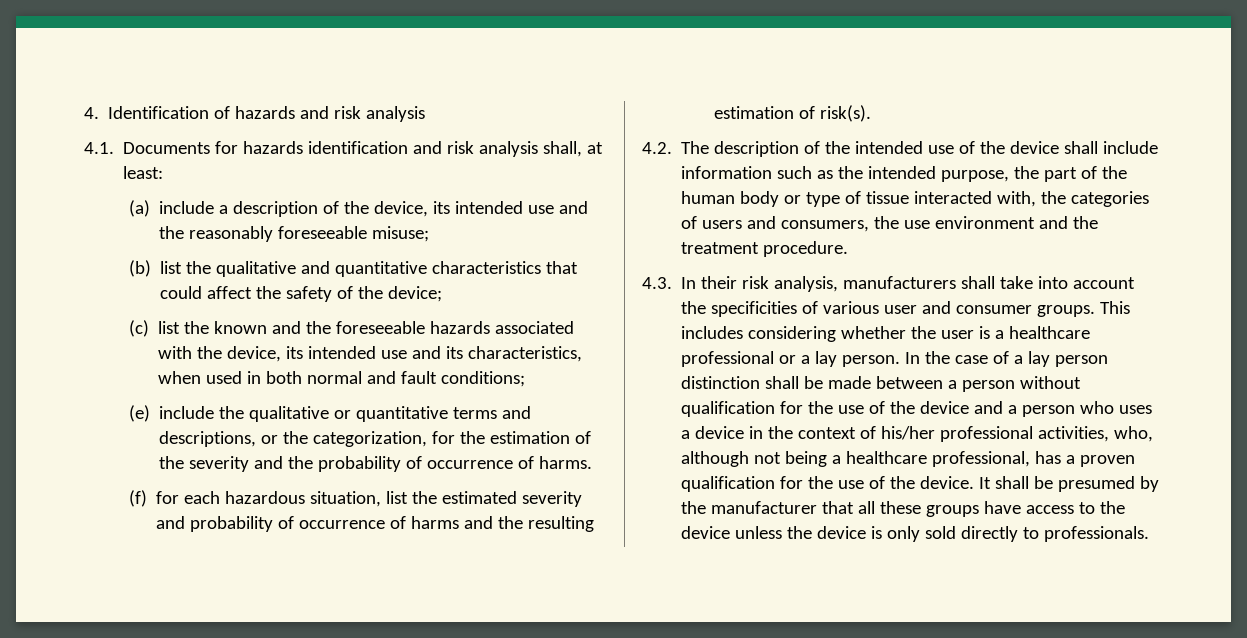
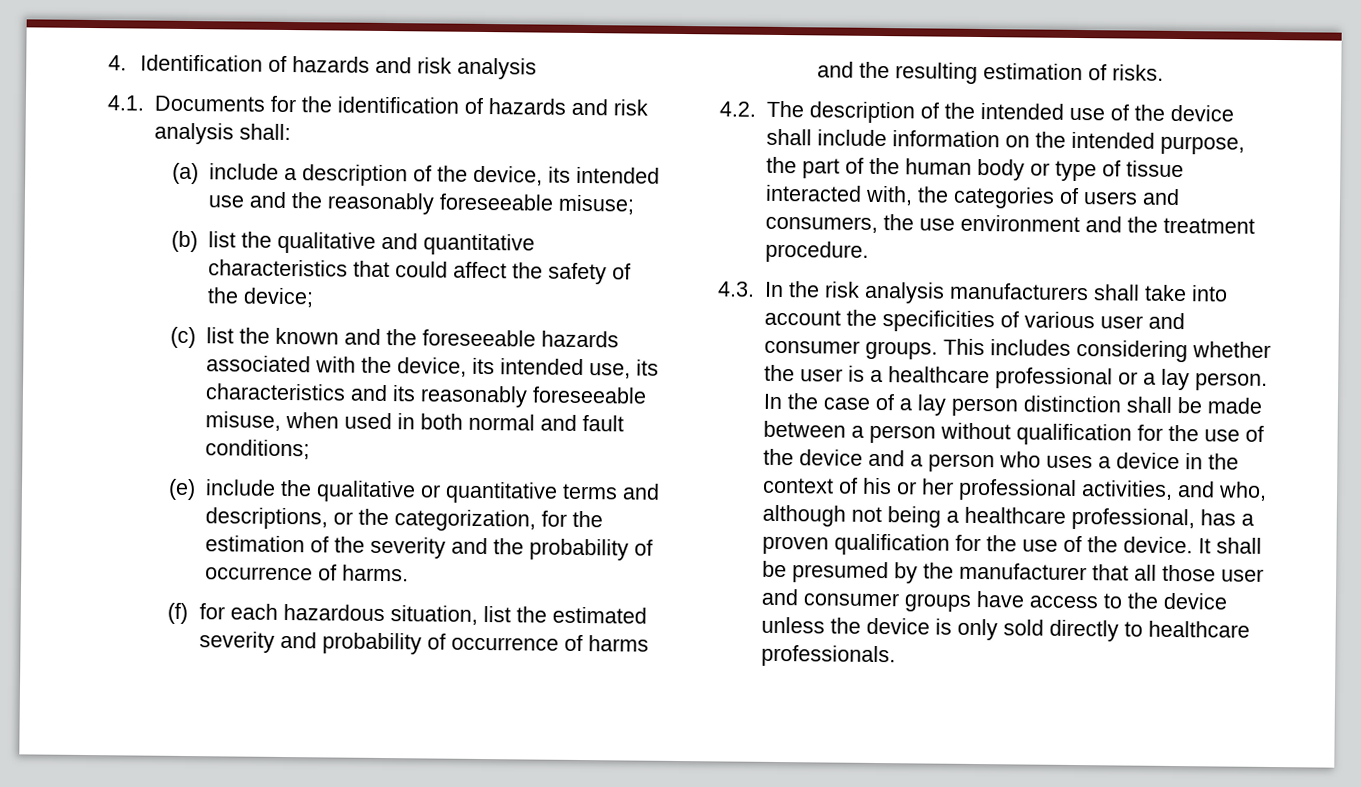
[243,141,604,157] [123,166,164,179] hazards identification and risk analysis shall, at least: -> [300,96,648,116] [153,122,291,145] the identification of hazards and risk analysis shall:
[380,346,582,362] use and its characteristics, -> [588,359,659,379] [204,383,647,408] [204,411,281,431] use, its characteristics and its reasonably foreseeable misuse,
[819,105,871,122] risk(s). -> [1112,64,1165,81] risks.
[777,166,834,179] such as -> [1004,135,1030,148] on
[701,276,839,292] their risk analysis, -> [787,281,945,304] the risk analysis
[881,426,936,440] his/her -> [861,477,954,495] his or her
(1110, 434) none -> [1176,481,1215,498] and
[880,501,922,514] these -> [1161,564,1264,582] [760,588,899,607] those user and consumer
(1040, 533) none -> [1147,620,1250,638] healthcare

